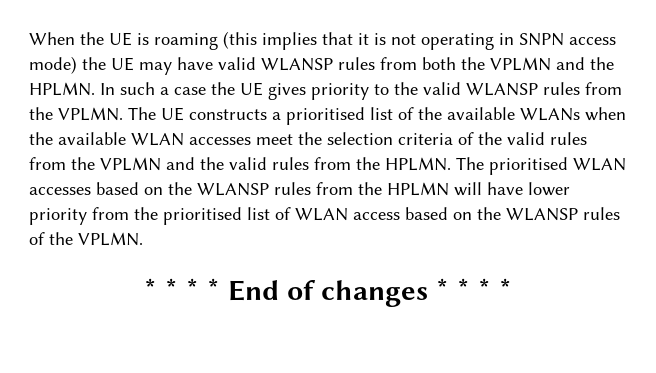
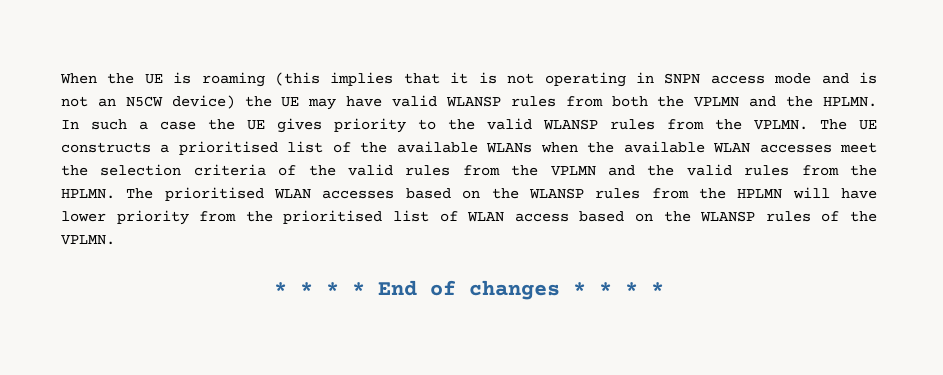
[29,56,77,74] mode) -> [774,72,877,84] [61,95,235,109] mode and is not an N5CW device)

